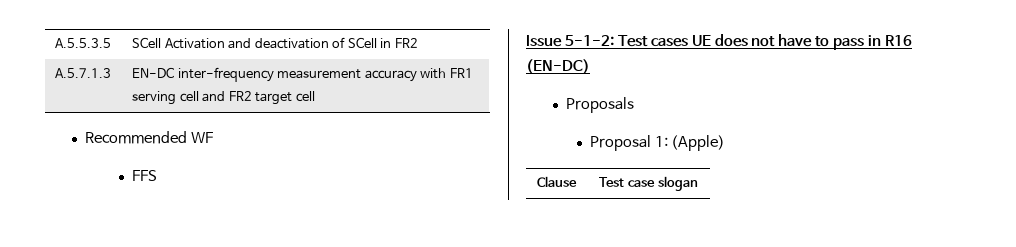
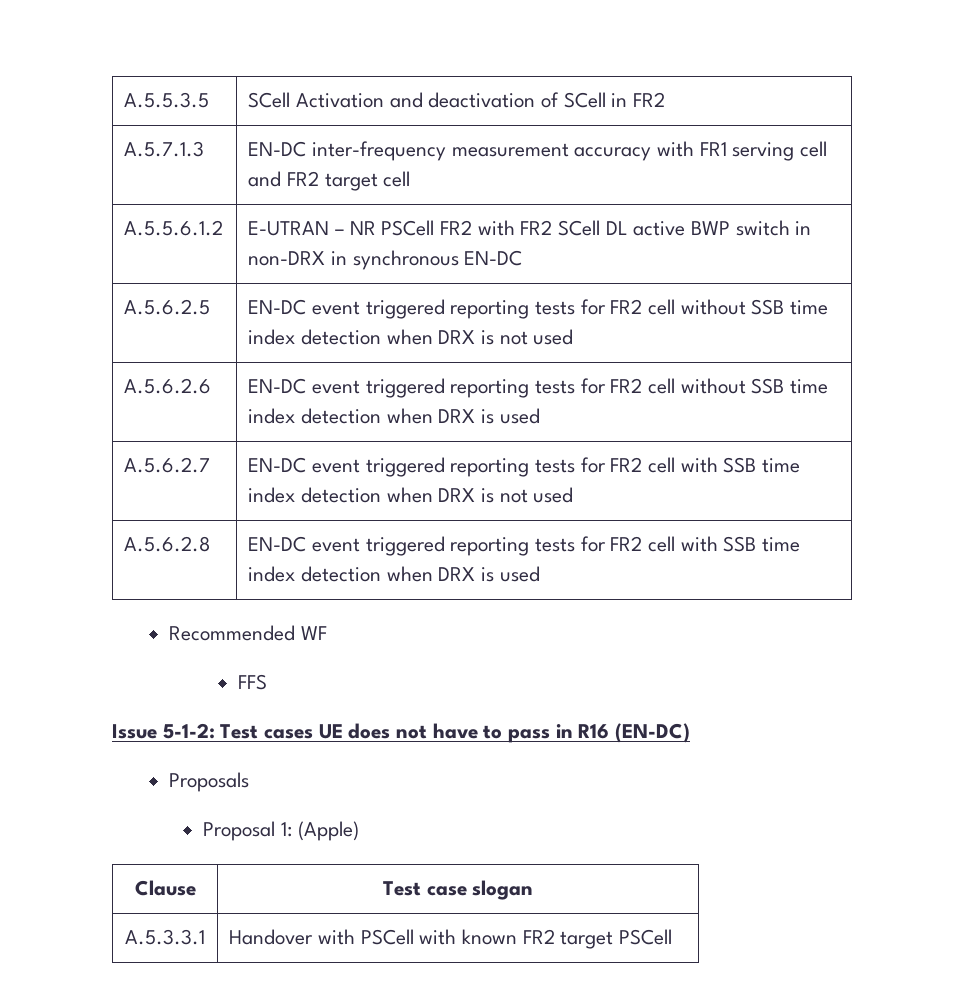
(315, 96) none -> [124,220,224,236] [248,220,812,236] [248,250,523,270] [124,299,211,315] [248,299,829,319] [248,329,574,345] [124,378,212,394] [248,378,829,398] [248,408,540,424] [124,457,211,473] [248,457,801,477] [248,487,574,503] [124,536,211,552] [248,536,801,556] [248,566,540,582] // A.5.5.6.1.2 | E-UTRAN – NR PSCell FR2 with FR2 SCell DL active BWP switch in non-DRX in synchronous EN-DC // A.5.6.2.5 | EN-DC event triggered reporting tests for FR2 cell without SSB time index detection when DRX is not used // A.5.6.2.6 | EN-DC event triggered reporting tests for FR2 cell without SSB time index detection when DRX is used // A.5.6.2.7 | EN-DC event triggered reporting tests for FR2 cell with SSB time index detection when DRX is not used // A.5.6.2.8 | EN-DC event triggered reporting tests for FR2 cell with SSB time index detection when DRX is used
(698, 183) none -> [125,929,205,945] [229,929,673,949] // A.5.3.3.1 | Handover with PSCell with known FR2 target PSCell

